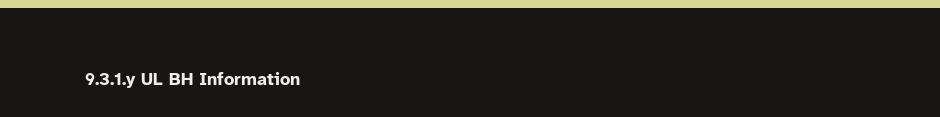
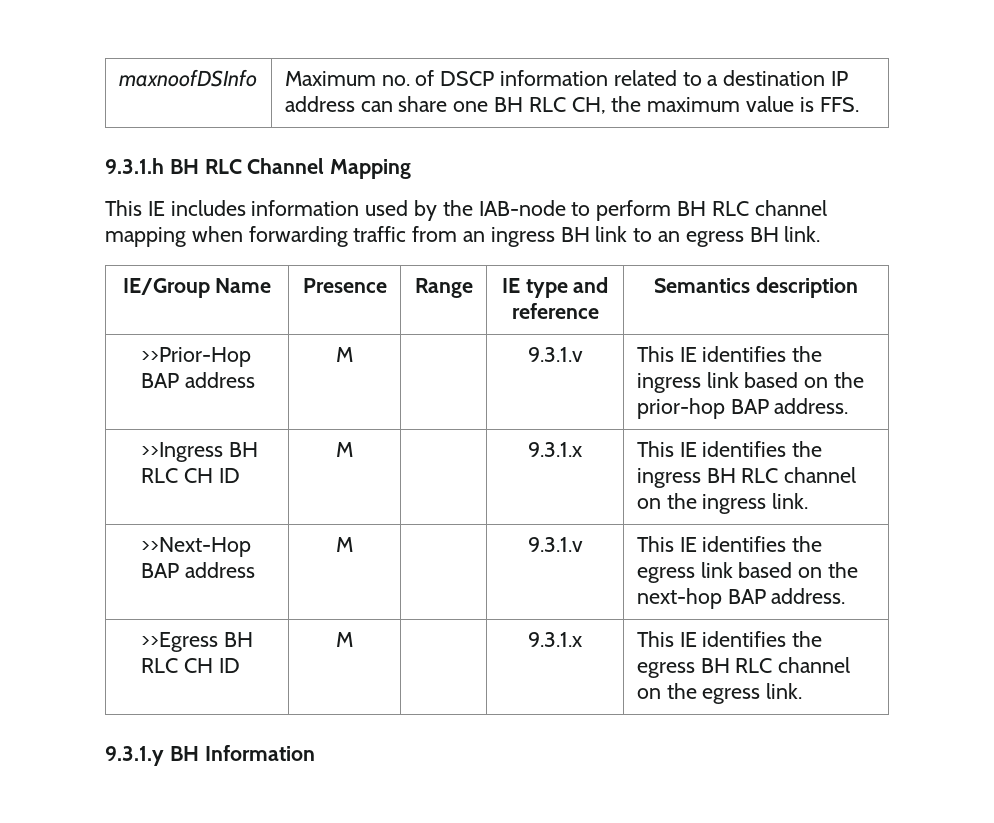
[85,73,163,88] 9.3.1.y UL -> [118,69,257,87] [284,70,848,86] [284,96,859,114] [105,158,412,179] [105,200,827,221] [105,226,821,247] [122,278,272,298] [302,278,387,293] [414,278,473,298] [501,277,609,298] [511,303,599,319] [654,277,858,298] [141,347,252,367] [141,372,256,388] [336,347,353,362] [527,347,583,362] [636,346,823,362] [636,372,864,393] [636,398,849,419] [141,442,259,462] [141,468,241,483] [336,442,353,457] [528,442,582,457] [636,441,823,457] [636,467,857,488] [636,493,809,514] [141,537,252,557] [141,562,256,578] [336,537,353,552] [527,537,583,552] [636,536,823,552] [636,562,858,583] [636,588,846,609] [141,632,254,652] [141,658,241,673] [336,632,353,647] [528,632,582,647] [636,631,823,647] [636,657,851,678] [636,683,803,704] [105,746,164,766] maxnoofDSInfo | Maximum no. of DSCP information related to a destination IP address can share one BH RLC CH, the maximum value is FFS. // 9.3.1.h BH RLC Channel Mapping // This IE includes information used by the IAB-node to perform BH RLC channel mapping when forwarding traffic from an ingress BH link to an egress BH link. // IE/Group Name | Presence | Range | IE type and reference | Semantics description // >>Prior-Hop BAP address | M | | 9.3.1.v | This IE identifies the ingress link based on the prior-hop BAP address. // >>Ingress BH RLC CH ID | M | | 9.3.1.x | This IE identifies the ingress BH RLC channel on the ingress link. // >>Next-Hop BAP address | M | | 9.3.1.v | This IE identifies the egress link based on the next-hop BAP address. // >>Egress BH RLC CH ID | M | | 9.3.1.x | This IE identifies the egress BH RLC channel on the egress link. // 9.3.1.y

